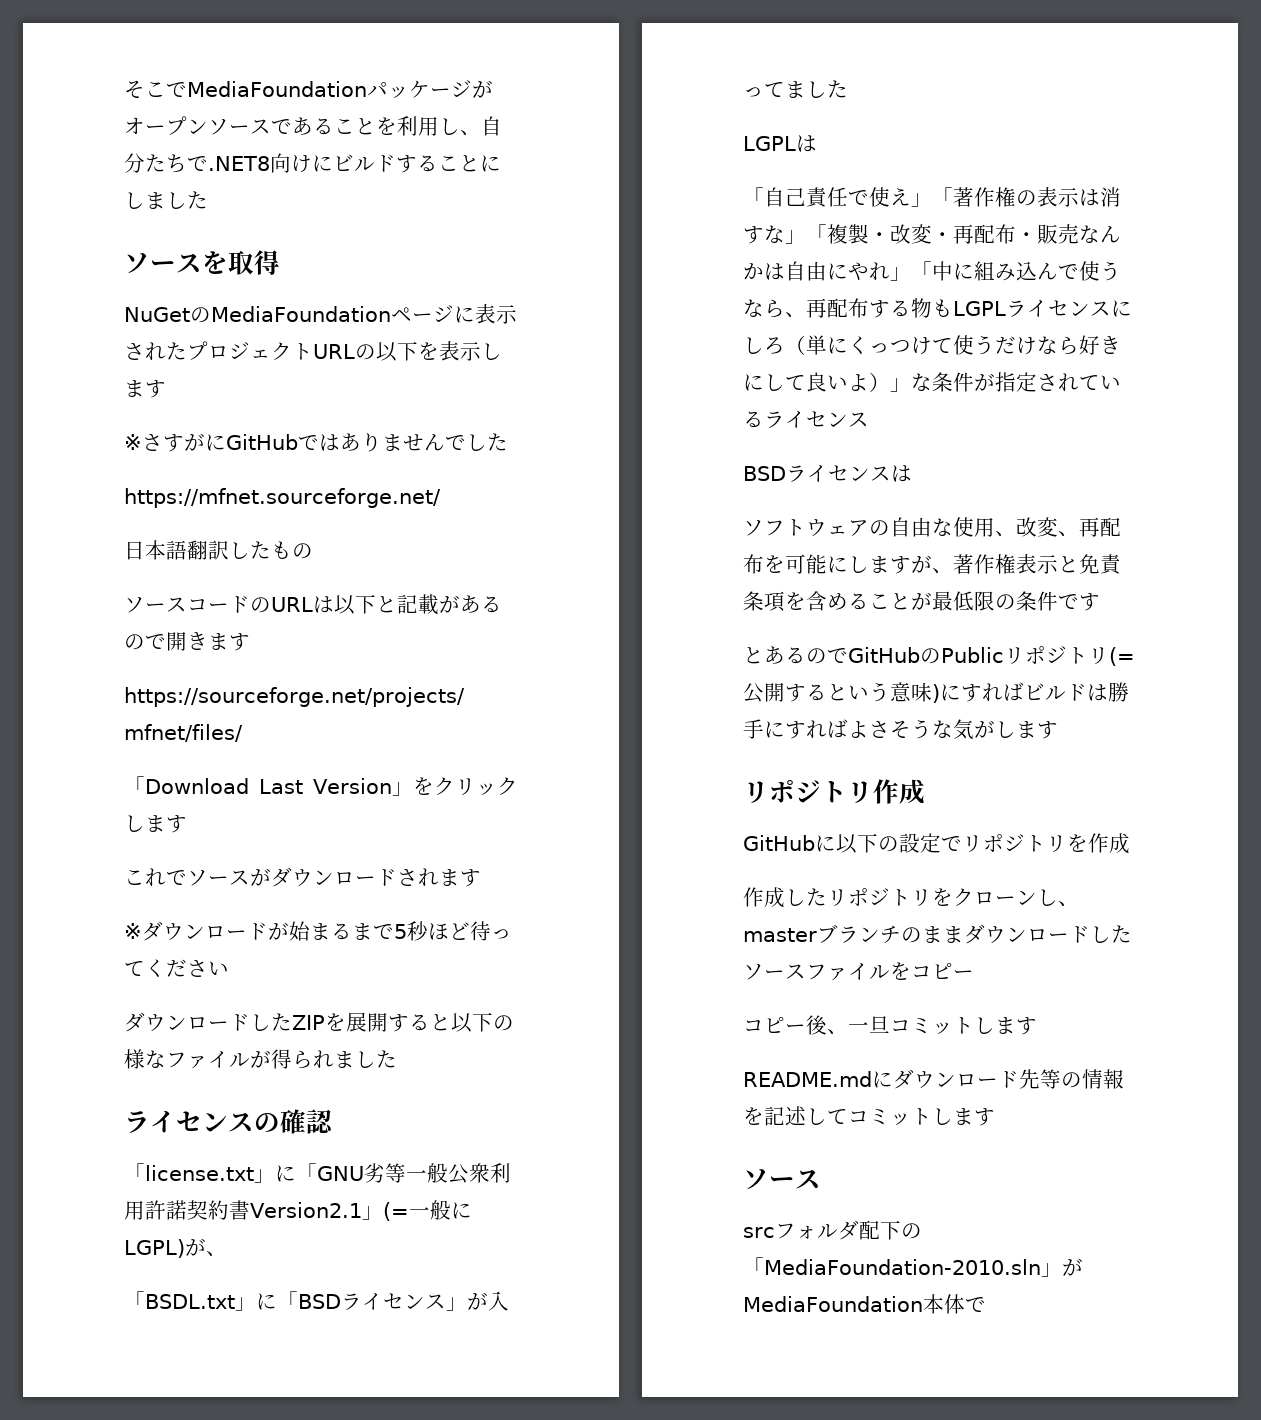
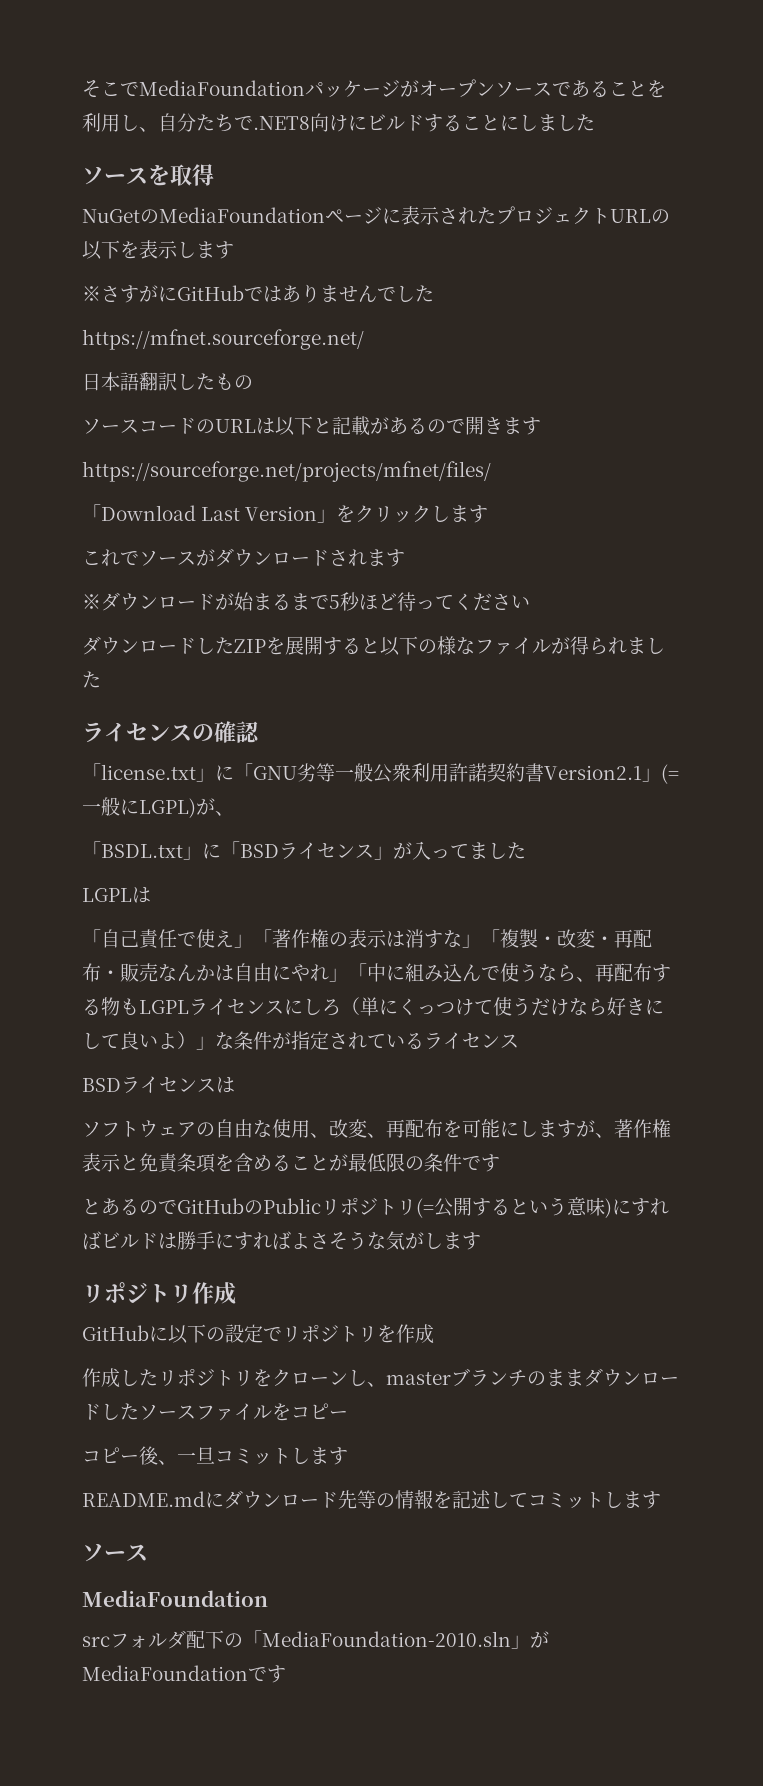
(821, 1179) none -> [82,1590,268,1607] // MediaFoundation
[922,1294,986,1314] 本体で -> [248,1665,286,1683] です

